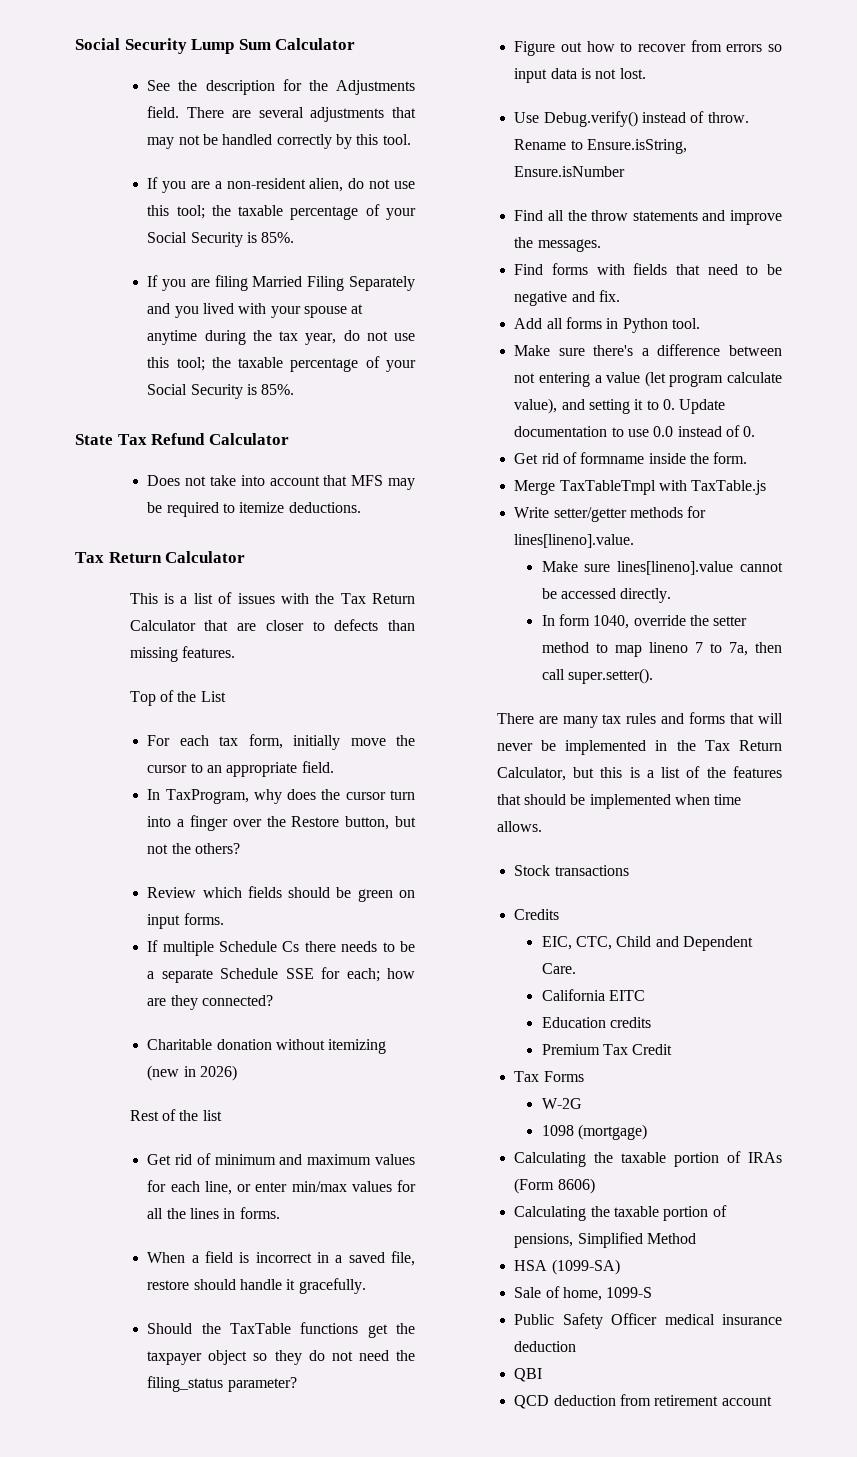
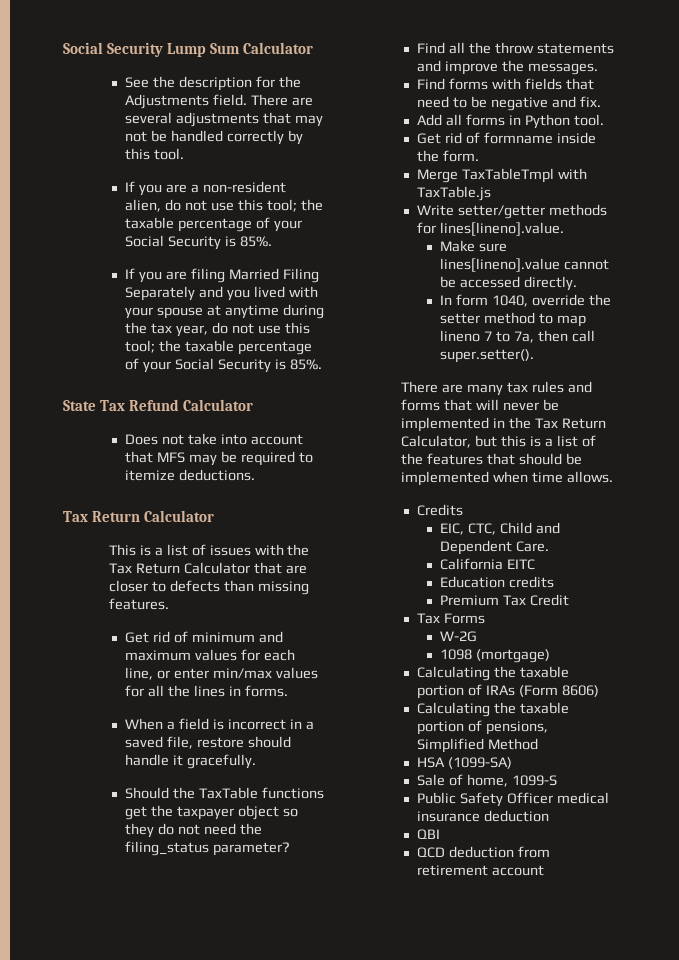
[129,690,226,706] [147,734,415,750] [147,761,334,777] [147,789,415,804] [147,815,416,831] [147,843,240,854] [147,886,415,902] [147,913,224,929] [147,940,415,956] [147,967,415,983] [147,995,273,1010] [147,1039,387,1054] [147,1065,237,1081] [129,1109,222,1121] // Top of the List // For each tax form, initially move the cursor to an appropriate field. // In TaxProgram, why does the cursor turn into a finger over the Restore button, but not the others? // Review which fields should be green on input forms. // If multiple Schedule Cs there needs to be a separate Schedule SSE for each; how are they connected? // Charitable donation without itemizing (new in 2026) // Rest of the list -> (170, 604) none
[514,40,782,56] [514,68,646,83] [514,111,749,127] [514,139,687,154] [514,166,626,177] // Figure out how to recover from errors so input data is not lost. // Use Debug.verify() instead of throw. Rename to Ensure.isString, Ensure.isNumber -> (290, 849) none
[514,344,782,356] [514,371,782,387] [514,398,726,414] [514,425,756,437] // Make sure there's a difference between not entering a value (let program calculate value), and setting it to 0. Update documentation to use 0.0 instead of 0. -> (604, 120) none
[514,865,629,876] // Stock transactions -> (613, 477) none

